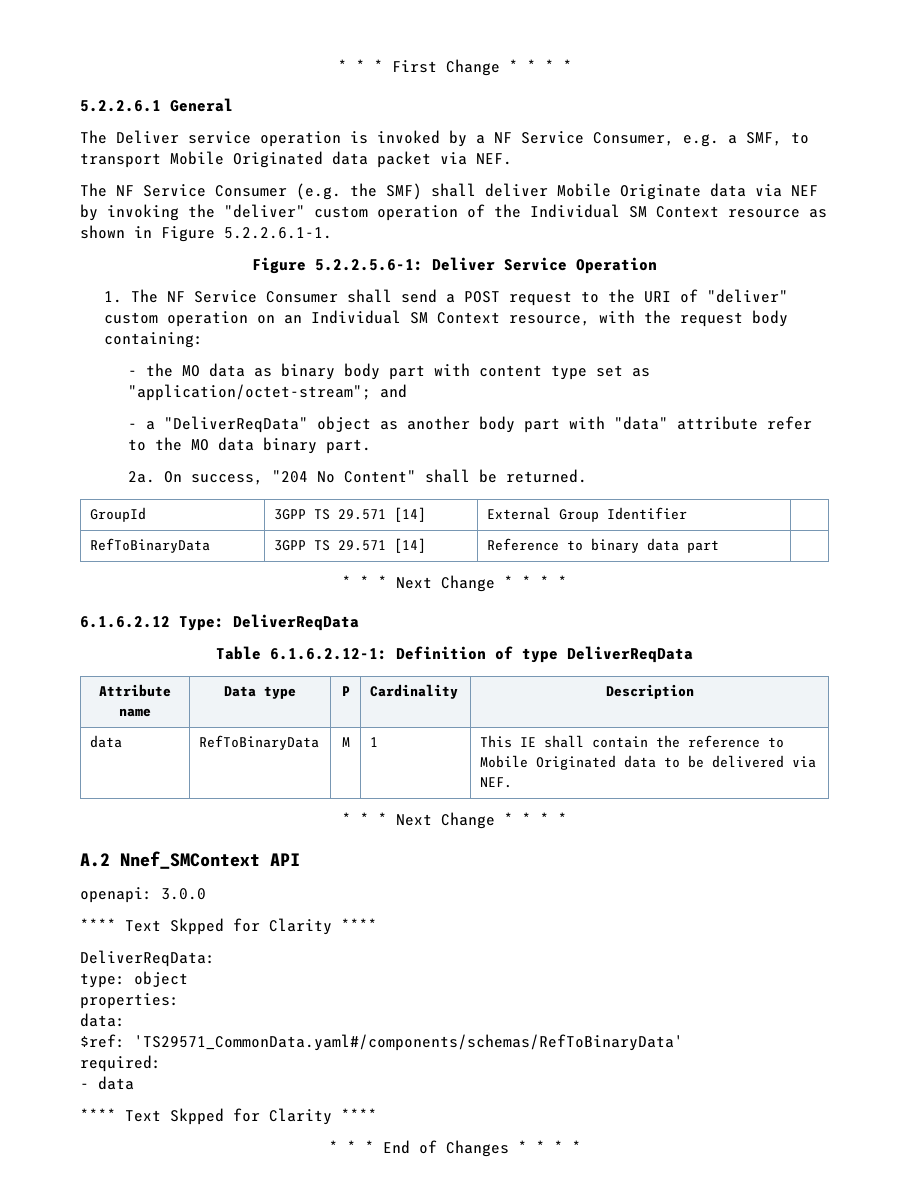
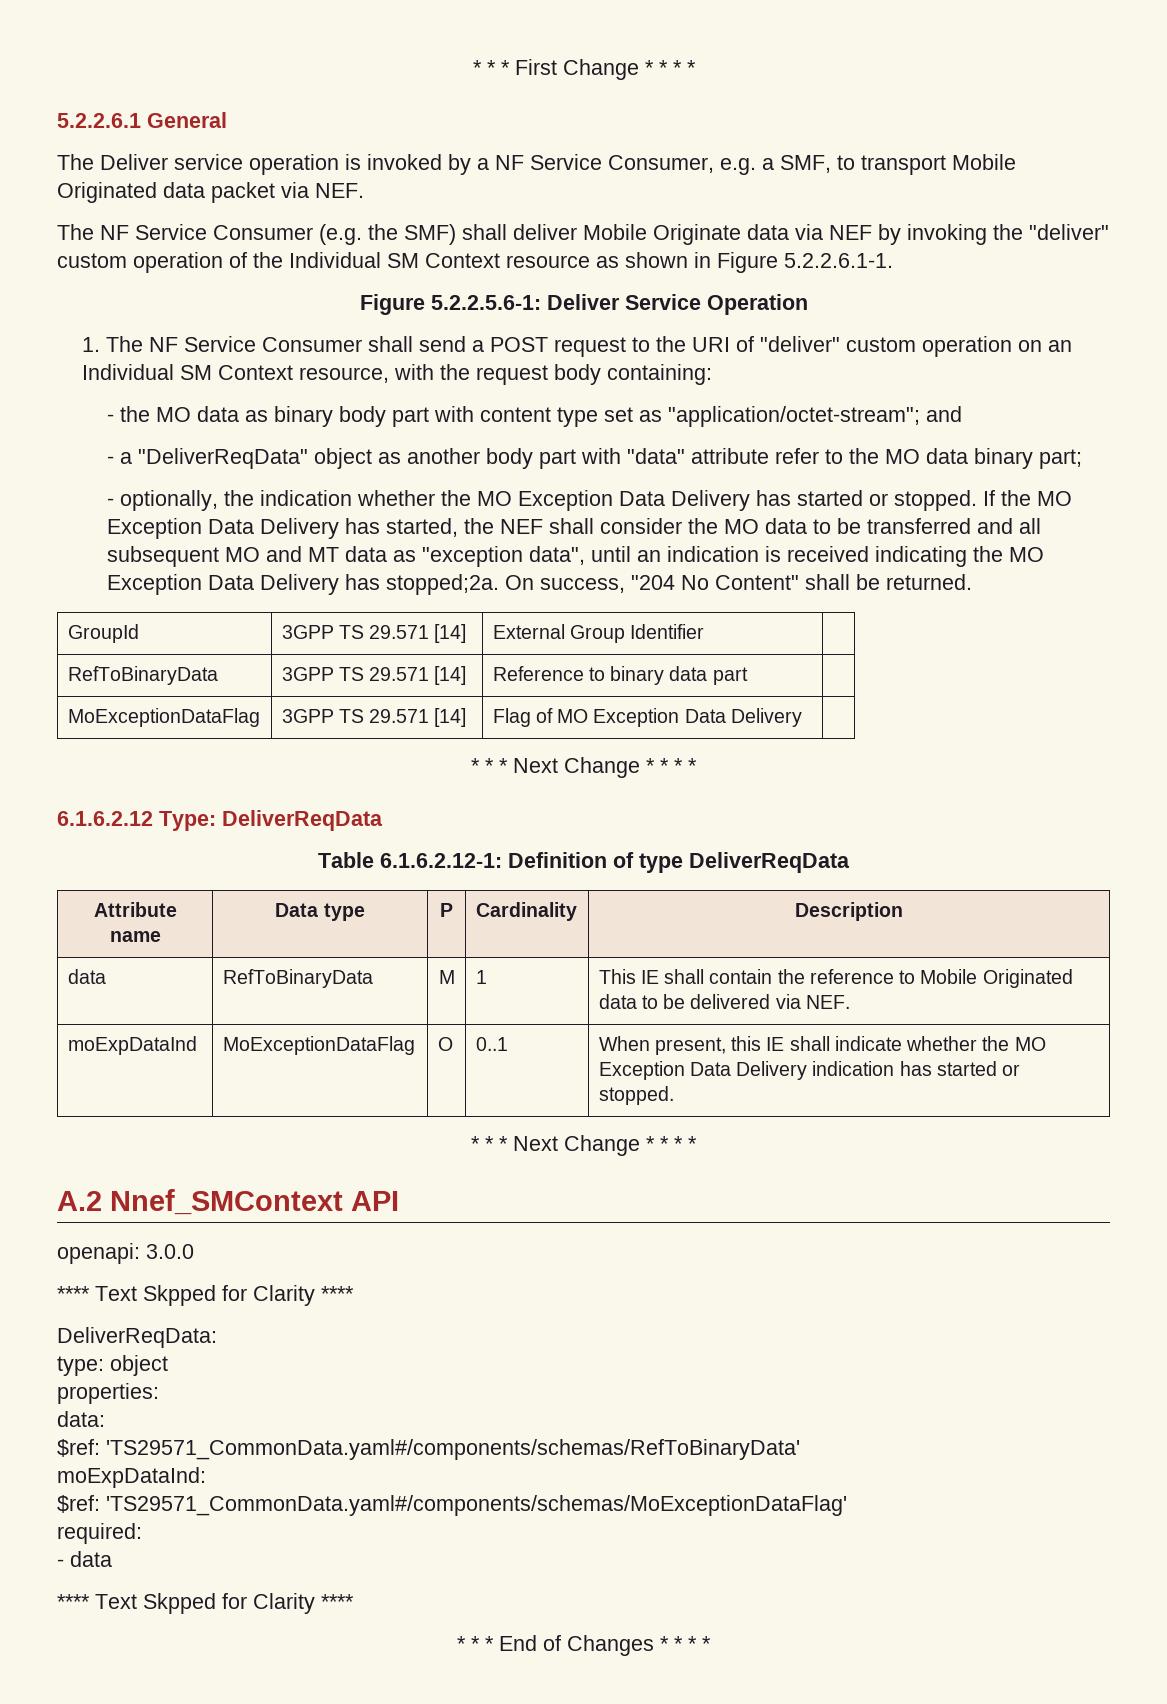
[326,439,372,454] [128,471,156,483] part. // 2a. -> [1039,449,1083,469] [107,490,1073,511] [107,518,1042,539] [107,546,1045,567] [107,574,500,595] part; // - optionally, the indication whether the MO Exception Data Delivery has started or stopped. If the MO Exception Data Delivery has started, the NEF shall consider the MO data to be transferred and all subsequent MO and MT data as "exception data", until an indication is received indicating the MO Exception Data Delivery has stopped;2a.
(720, 546) none -> [67,708,260,727] [281,708,467,727] [492,708,802,727] // MoExceptionDataFlag | 3GPP TS 29.571 [14] | Flag of MO Exception Data Delivery |
(513, 782) none -> [67,1036,197,1055] [222,1036,415,1055] [437,1037,453,1051] [475,1037,508,1051] [598,1036,1046,1055] [598,1061,1021,1080] [598,1086,674,1105] // moExpDataInd | MoExceptionDataFlag | O | 0..1 | When present, this IE shall indicate whether the MO Exception Data Delivery indication has started or stopped.
(683, 1042) none -> [57,1467,206,1488] [57,1495,847,1516] // moExpDataInd: // $ref: 'TS29571_CommonData.yaml#/components/schemas/MoExceptionDataFlag'

